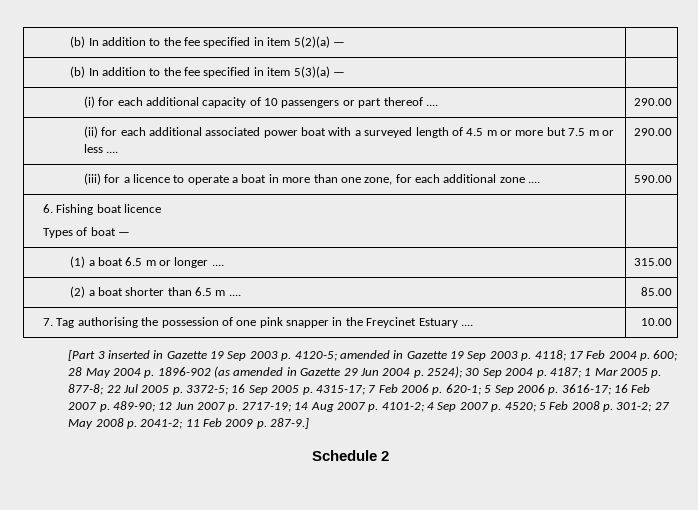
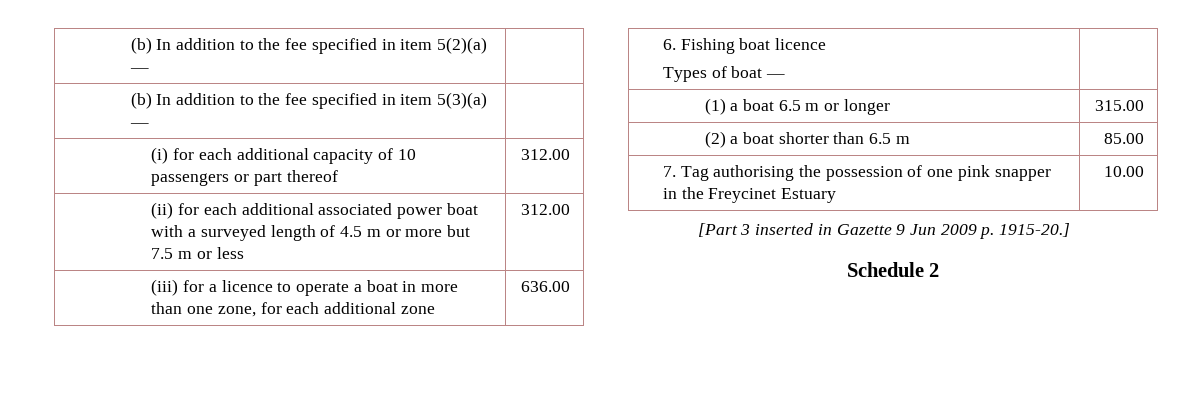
[425,104,438,106] [633,98,672,106] .... | 290.00 -> [521,149,571,160] | 312.00
[106,151,119,153] [633,128,672,136] .... | 290.00 -> [521,204,571,215] | 312.00
[528,181,541,183] [633,175,672,183] .... | 590.00 -> [521,281,571,292] | 636.00
[211,264,224,266] .... -> (890, 107) none
[228,294,241,296] .... -> (910, 140) none
[460,324,473,326] .... -> (836, 195) none
[210,350,678,361] [68,366,662,378] [68,384,651,395] [68,401,669,412] [68,418,223,429] 19 Sep 2003 p. 4120-5; amended in Gazette 19 Sep 2003 p. 4118; 17 Feb 2004 p. 600; 28 May 2004 p. 1896-902 (as amended in Gazette 29 Jun 2004 p. 2524); 30 Sep 2004 p. 4187; 1 Mar 2005 p. 877-8; 22 Jul 2005 p. 3372-5; 16 Sep 2005 p. 4315-17; 7 Feb 2006 p. 620-1; 5 Sep 2006 p. 3616-17; 16 Feb 2007 p. 489-90; 12 Jun 2007 p. 2717-19; 14 Aug 2007 p. 4101-2; 4 Sep 2007 p. 4520; 5 Feb 2008 p. 301-2; 27 May 2008 p. 2041-2; 11 Feb -> [896,224,937,235] 9 Jun
[270,418,310,429] 287-9.] -> [999,223,1071,237] 1915-20.]

